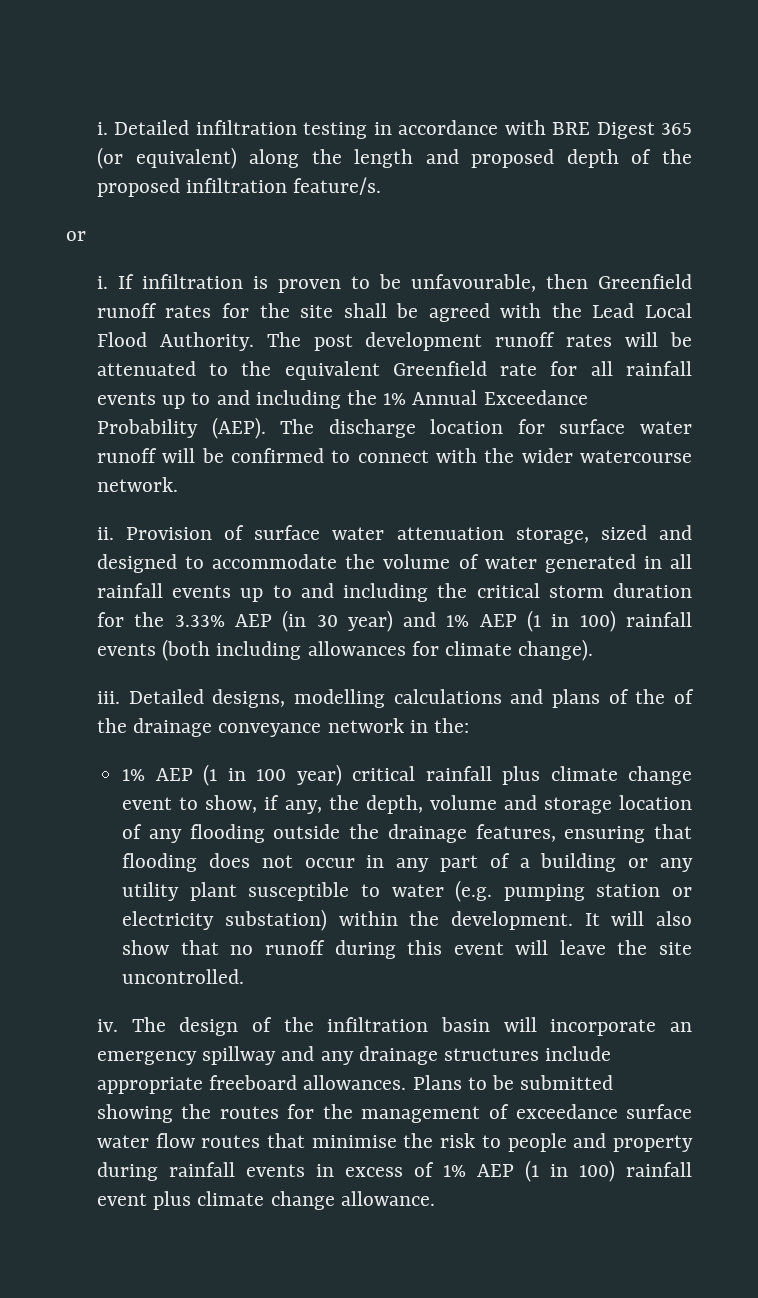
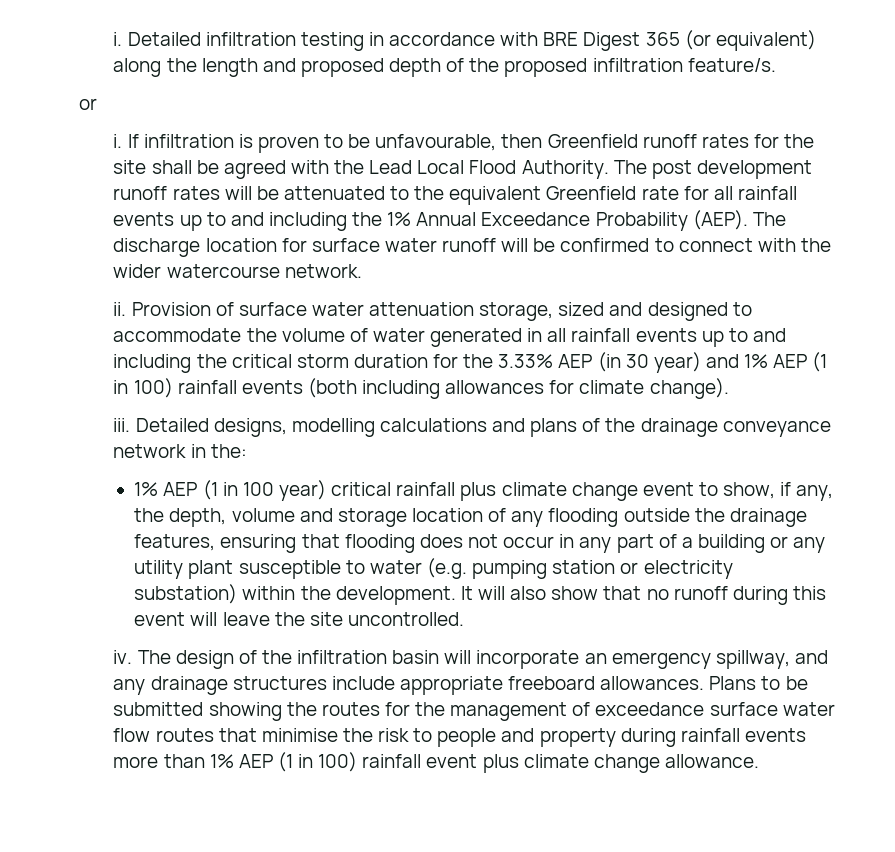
[674,689,694,704] [96,718,127,733] of the -> (636, 425) none
[202,1046,277,1065] spillway -> [715,650,790,669] spillway,
[315,1162,434,1177] in excess of -> [113,754,205,768] more than

